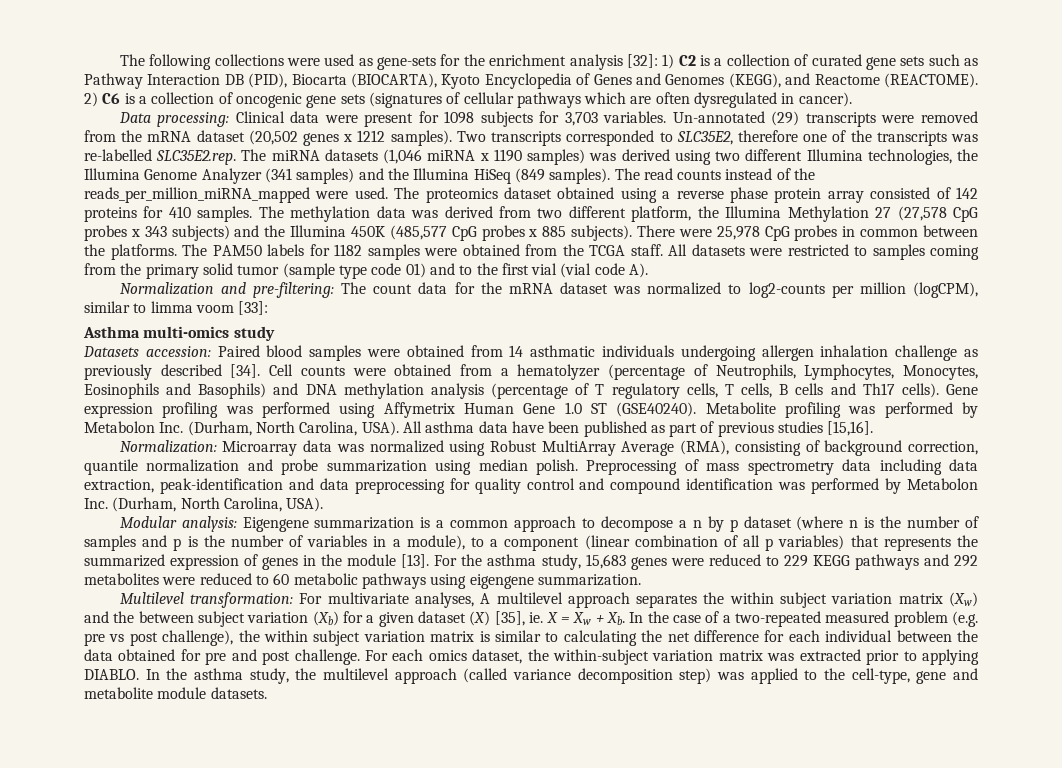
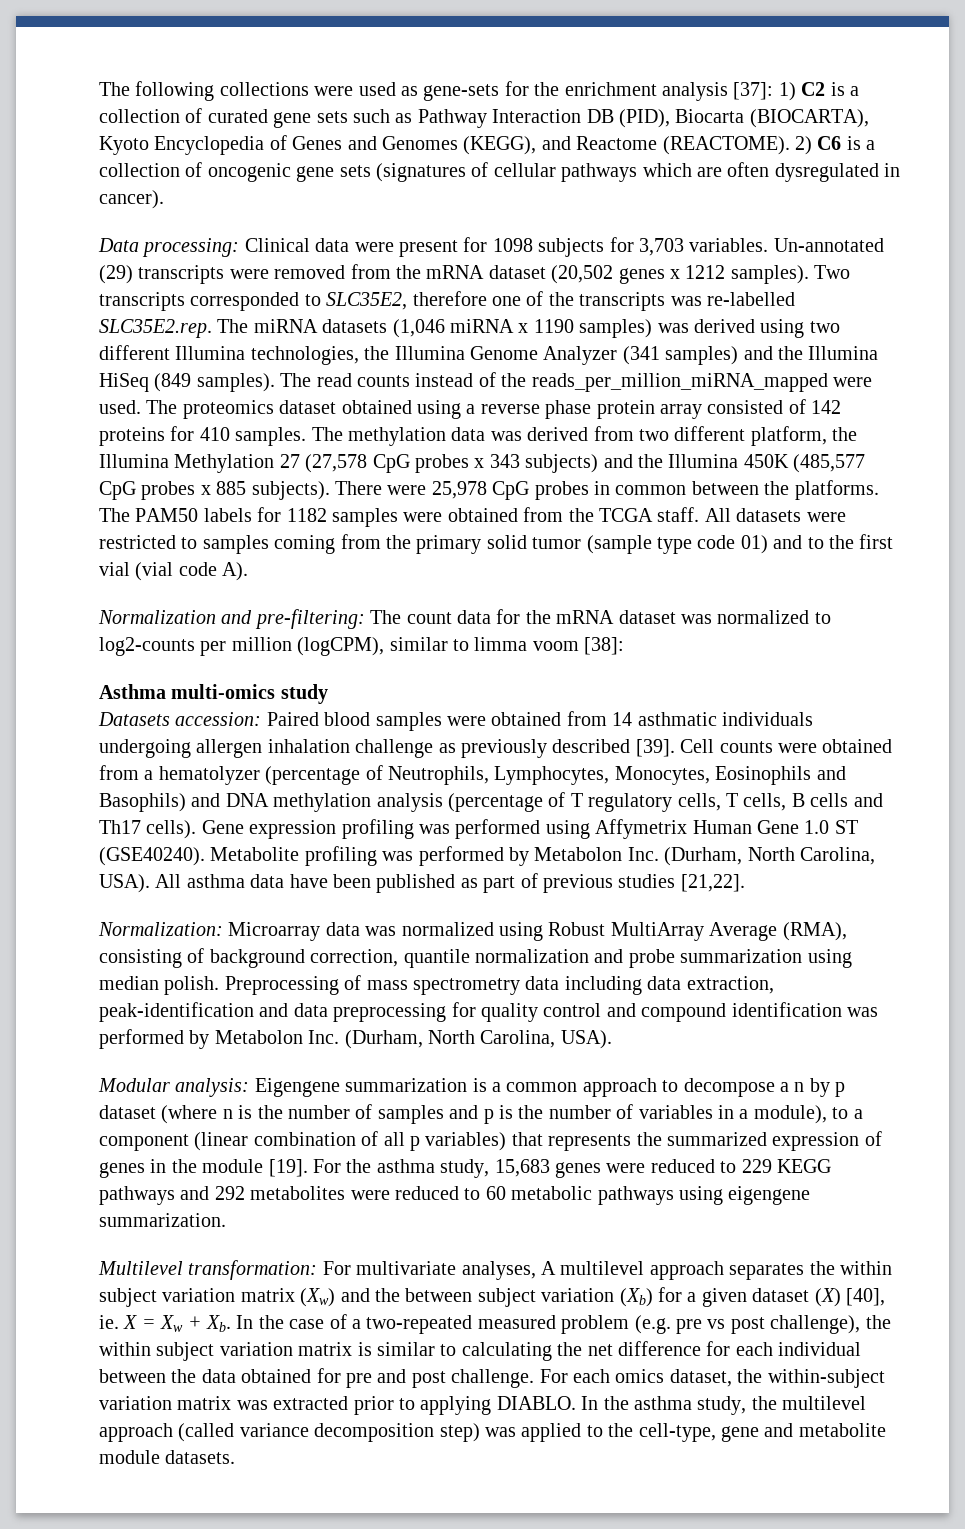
[626,54,658,68] [32]: -> [733,82,774,100] [37]:
[238,301,269,315] [33]: -> [584,637,625,655] [38]:
[230,364,261,378] [34]. -> [635,739,675,757] [39].
[827,421,874,436] [15,16]. -> [680,874,745,892] [21,22].
[401,554,430,568] [13]. -> [268,1159,308,1177] [19].
[494,611,525,626] [35], -> [845,1288,885,1306] [40],

